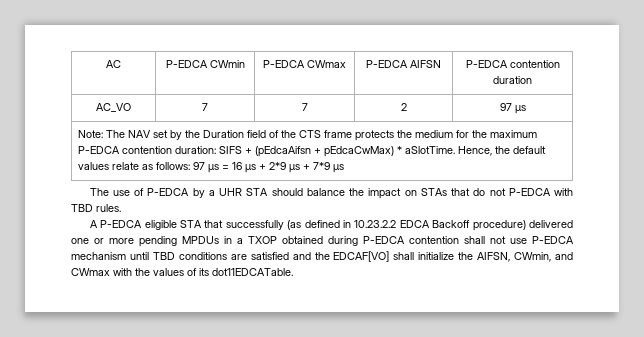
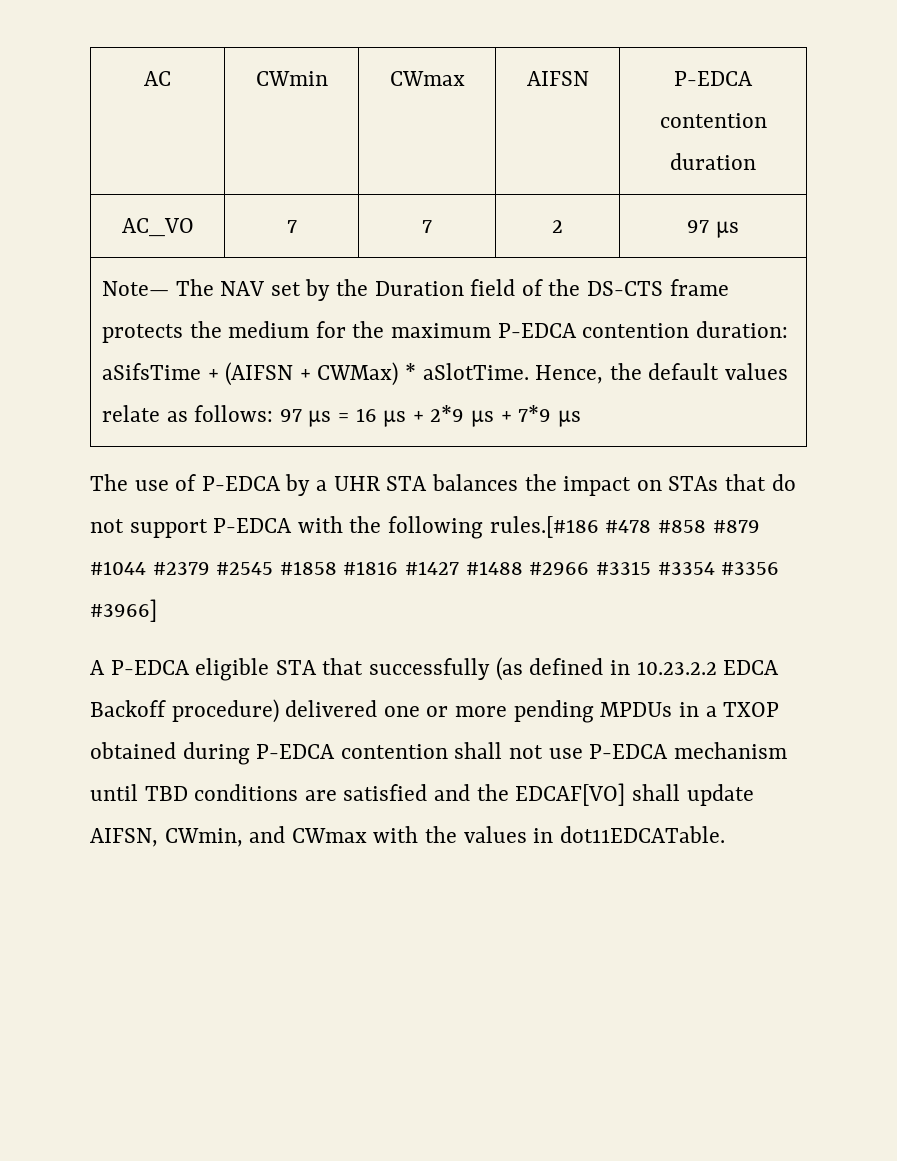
[165,60,208,68] P-EDCA -> (171, 78) none
[263,60,305,68] P-EDCA -> (328, 78) none
[366,60,408,68] P-EDCA -> (465, 78) none
[77,130,103,138] Note: -> [101,281,169,296] Note—
[298,130,321,138] CTS -> [587,281,664,296] DS-CTS
[218,146,394,157] SIFS + (pEdcaAifsn + pEdcaCwMax) -> [101,362,399,386] aSifsTime + (AIFSN + CWMax)
[271,188,345,196] should balance -> [431,474,518,491] balances
(506, 192) none -> [129,519,208,538] support
[71,204,121,212] TBD rules. -> [349,516,760,539] [90,561,780,575] [90,599,157,622] the following rules.[#186 #478 #858 #879 #1044 #2379 #2545 #1858 #1816 #1427 #1488 #2966 #3315 #3354 #3356 #3966]
[418,252,474,260] initialize the -> [686,784,754,806] update
[187,268,209,276] of its -> [533,828,554,843] in

